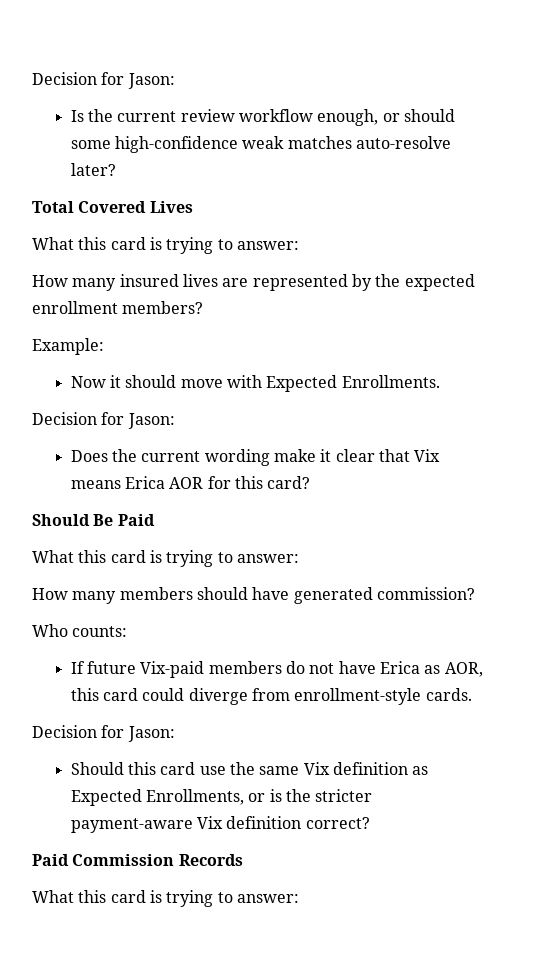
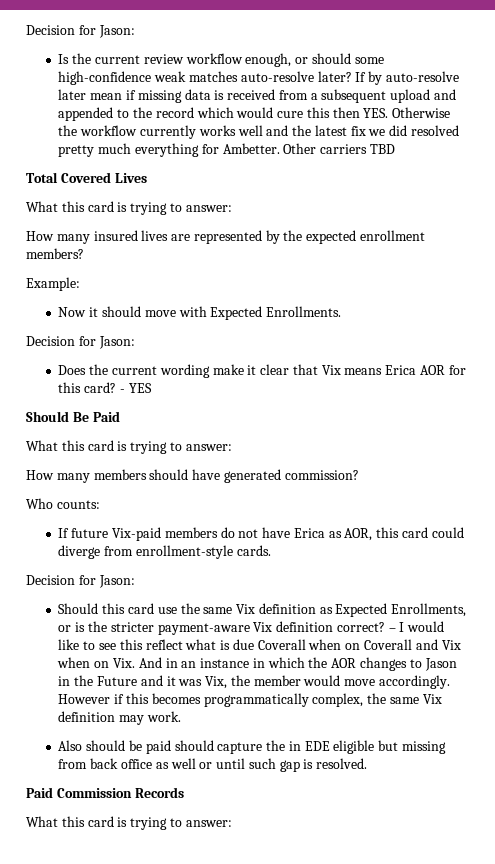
(116, 169) none -> [355,71,459,85] [58,89,457,103] [58,107,451,121] [58,125,460,139] [58,143,395,157] If by auto-resolve later mean if missing data is received from a subsequent upload and appended to the record which would cure this then YES. Otherwise the workflow currently works well and the latest fix we did resolved pretty much everything for Ambetter. Other carriers TBD
(311, 482) none -> [120,383,152,393] - YES
(370, 823) none -> [388,621,445,632] [58,639,461,650] [57,657,457,671] [58,675,451,689] [58,693,442,707] [58,711,182,725] [58,740,447,754] [58,758,368,772] – I would like to see this reflect what is due Coverall when on Coverall and Vix when on Vix. And in an instance in which the AOR changes to Jason in the Future and it was Vix, the member would move accordingly. However if this becomes programmatically complex, the same Vix definition may work. // Also should be paid should capture the in EDE eligible but missing from back office as well or until such gap is resolved.

